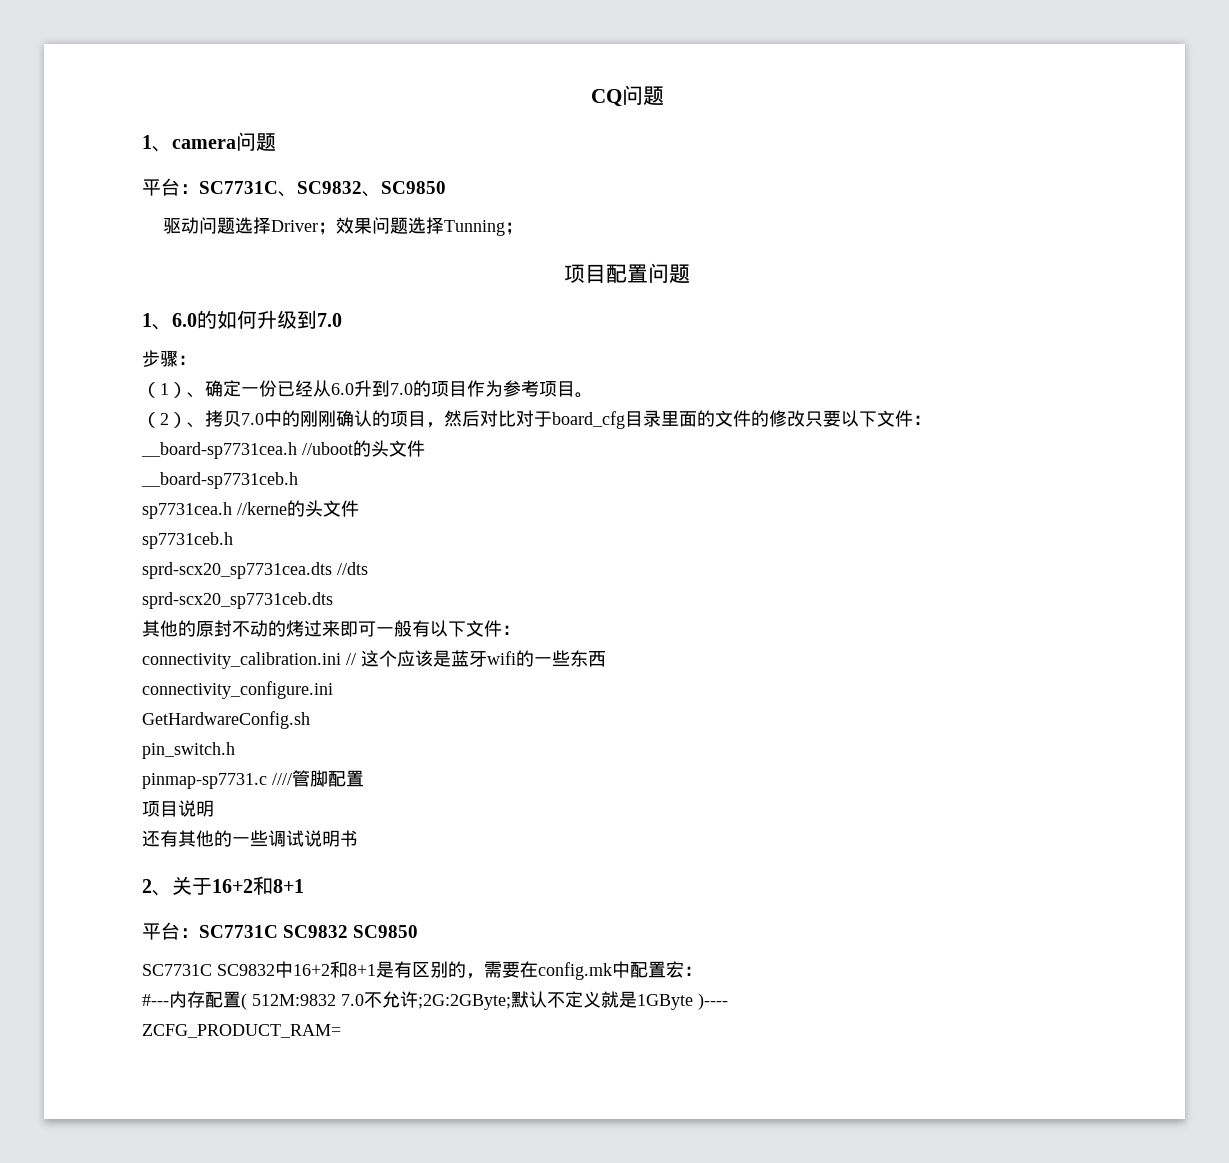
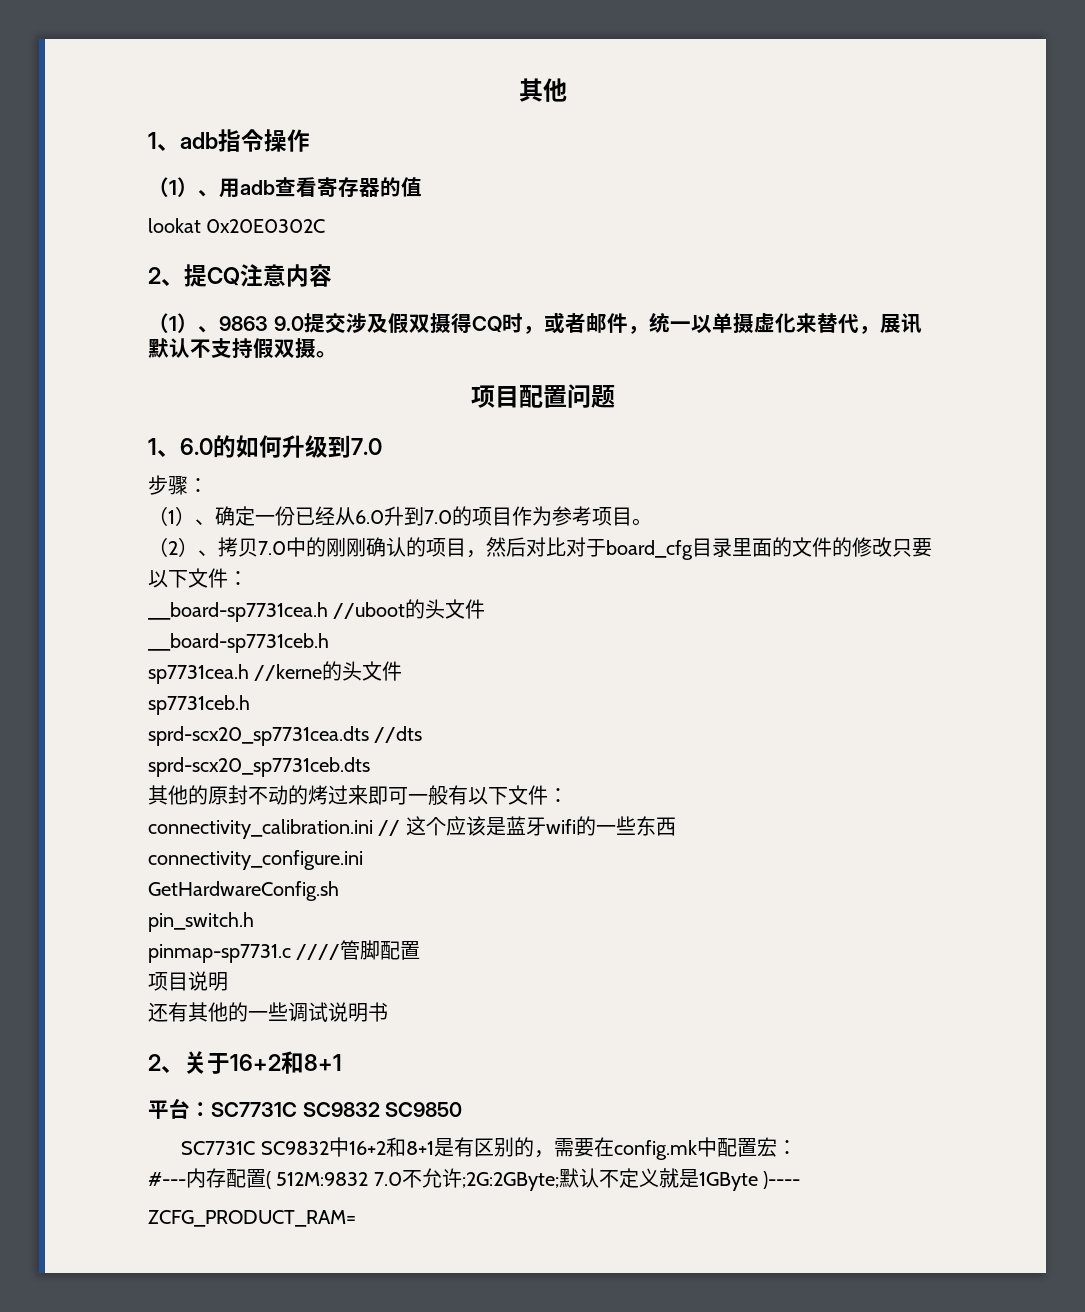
[590,85,664,107] [142,132,276,152] [142,178,446,197] [162,217,523,236] CQ问题 // 1、camera问题 // 平台：SC7731C、SC9832、SC9850 // 驱动问题选择Driver；效果问题选择Tunning； -> [518,78,567,102] [148,129,310,152] [148,177,422,198] [148,218,326,233] [148,264,332,287] [148,312,922,334] [148,338,337,359] 其他 // 1、adb指令操作 // （1）、用adb查看寄存器的值 // lookat 0x20E0302C // 2、提CQ注意内容 // （1）、9863 9.0提交涉及假双摄得CQ时，或者邮件，统一以单摄虚化来替代，展讯默认不支持假双摄。

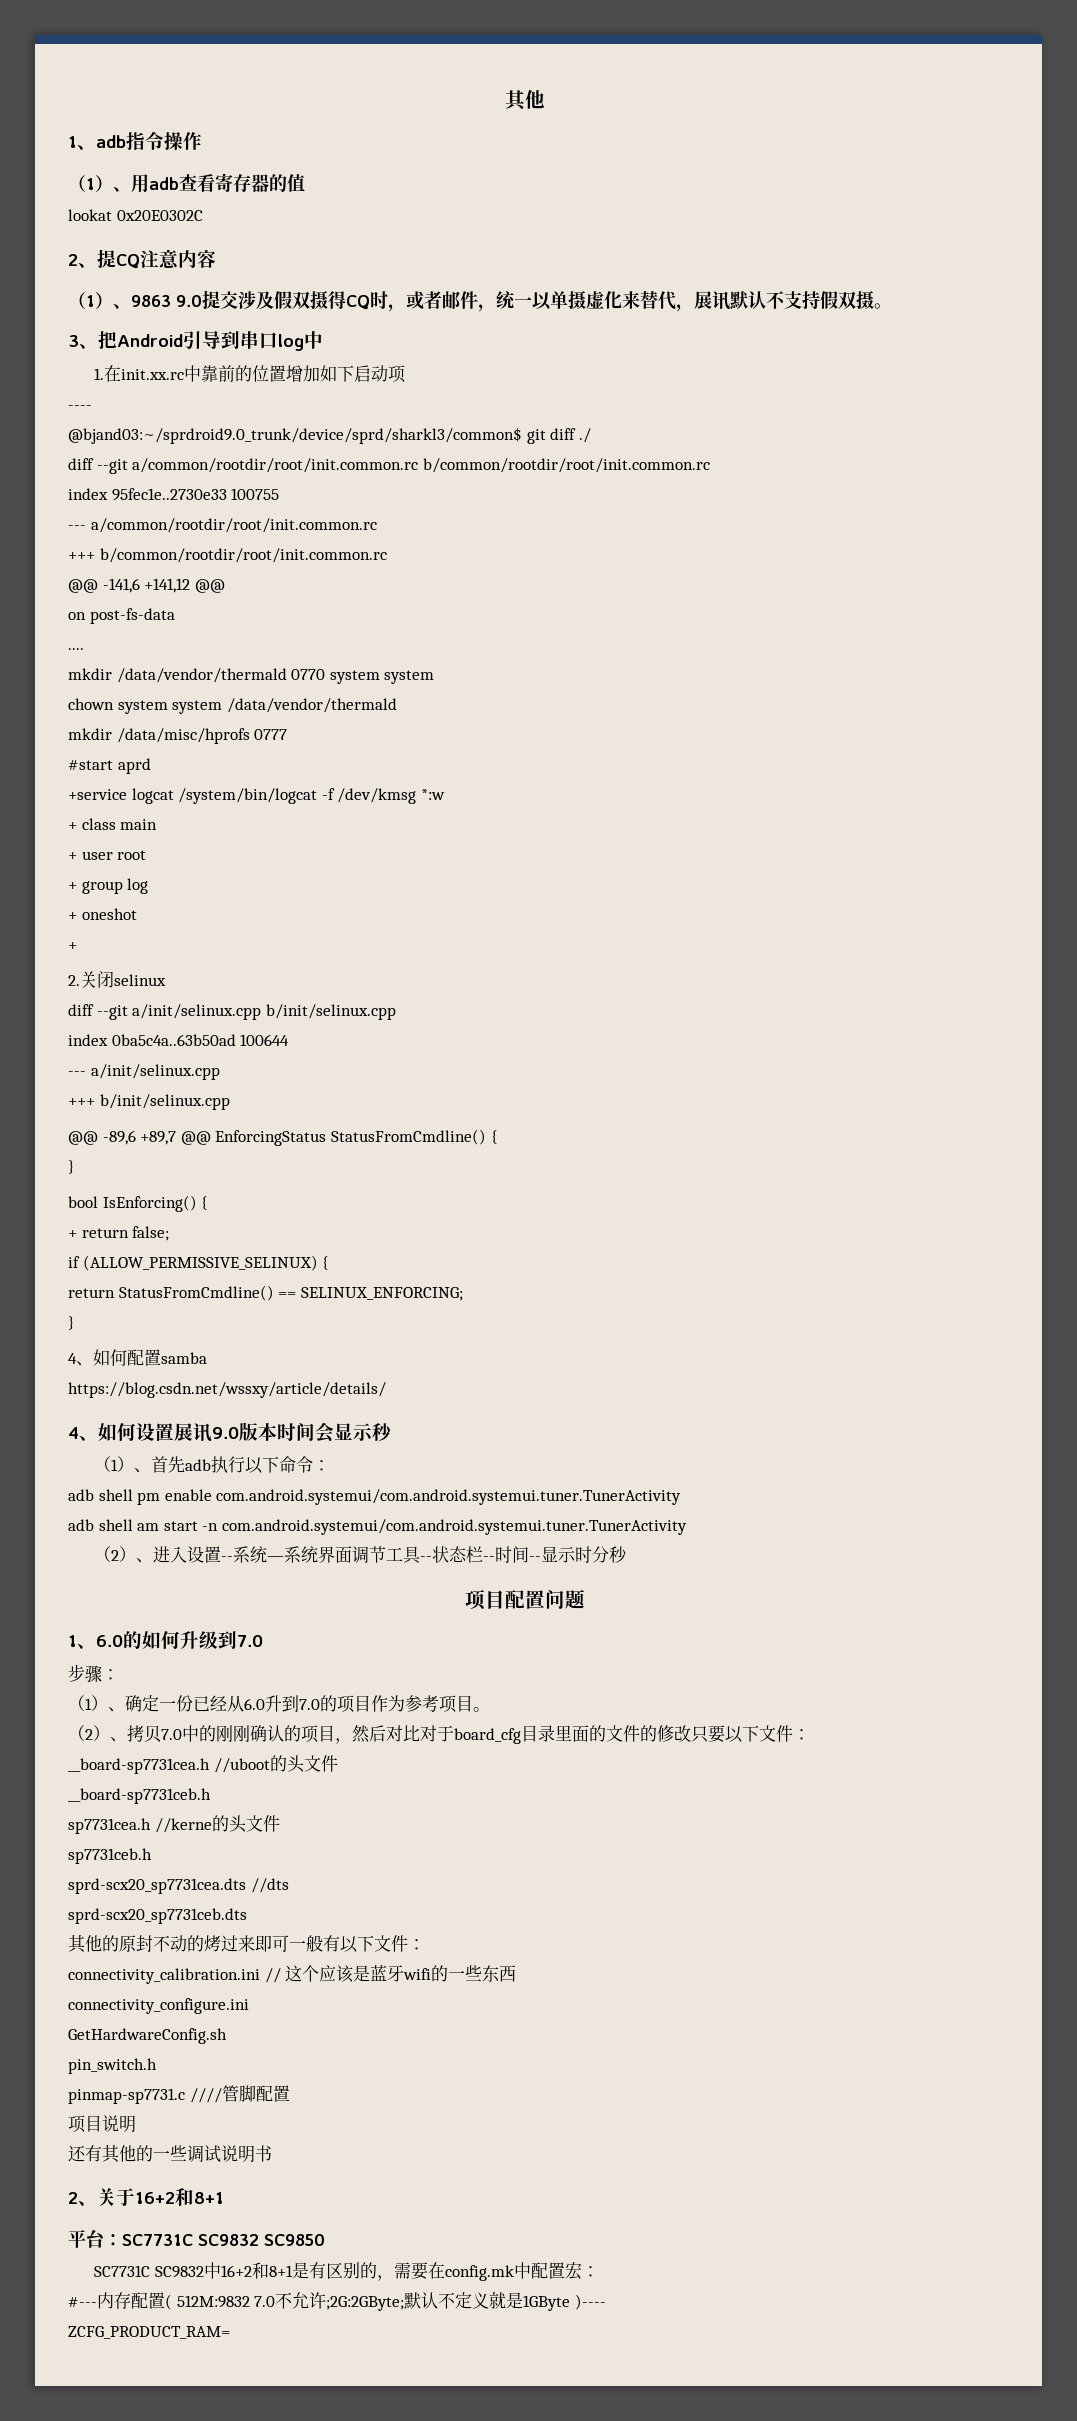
(337, 354) none -> [68,331,323,351] [94,365,407,383] [68,405,92,410] [68,427,591,444] [68,458,710,474] [68,488,280,501] [68,518,377,533] [68,548,387,563] [68,578,225,593] [68,608,175,624] [68,648,84,650] [68,668,435,684] [68,698,397,714] [68,728,288,744] [68,758,151,774] [68,788,445,804] [68,818,158,830] [68,850,147,860] [68,878,149,894] [68,908,137,920] [68,942,77,950] [68,971,166,988] [68,1004,396,1020] [68,1034,290,1046] [68,1064,220,1080] [68,1094,230,1110] [68,1129,498,1146] [68,1160,75,1174] [68,1195,209,1212] [68,1226,170,1241] [68,1255,330,1271] [68,1285,463,1301] [68,1316,75,1330] [68,1349,207,1366] [68,1382,386,1398] [68,1422,392,1443] [94,1456,331,1474] [68,1489,682,1505] [68,1519,687,1535] [94,1546,628,1564] // 3、把Android引导到串口log中 // 1.在init.xx.rc中靠前的位置增加如下启动项 // ---- // @bjand03:~/sprdroid9.0_trunk/device/sprd/sharkl3/common$ git diff ./ // diff --git a/common/rootdir/root/init.common.rc b/common/rootdir/root/init.common.rc // index 95fec1e..2730e33 100755 // --- a/common/rootdir/root/init.common.rc // +++ b/common/rootdir/root/init.common.rc // @@ -141,6 +141,12 @@ // on post-fs-data // .... // mkdir /data/vendor/thermald 0770 system system // chown system system /data/vendor/thermald // mkdir /data/misc/hprofs 0777 // #start aprd // +service logcat /system/bin/logcat -f /dev/kmsg *:w // + class main // + user root // + group log // + oneshot // + // 2.关闭selinux // diff --git a/init/selinux.cpp b/init/selinux.cpp // index 0ba5c4a..63b50ad 100644 // --- a/init/selinux.cpp // +++ b/init/selinux.cpp // @@ -89,6 +89,7 @@ EnforcingStatus StatusFromCmdline() { // } // bool IsEnforcing() { // + return false; // if (ALLOW_PERMISSIVE_SELINUX) { // return StatusFromCmdline() == SELINUX_ENFORCING; // } // 4、如何配置samba // https://blog.csdn.net/wssxy/article/details/ // 4、如何设置展讯9.0版本时间会显示秒 // （1）、首先adb执行以下命令： // adb shell pm enable com.android.systemui/com.android.systemui.tuner.TunerActivity // adb shell am start -n com.android.systemui/com.android.systemui.tuner.TunerActivity // （2）、进入设置--系统—系统界面调节工具--状态栏--时间--显示时分秒

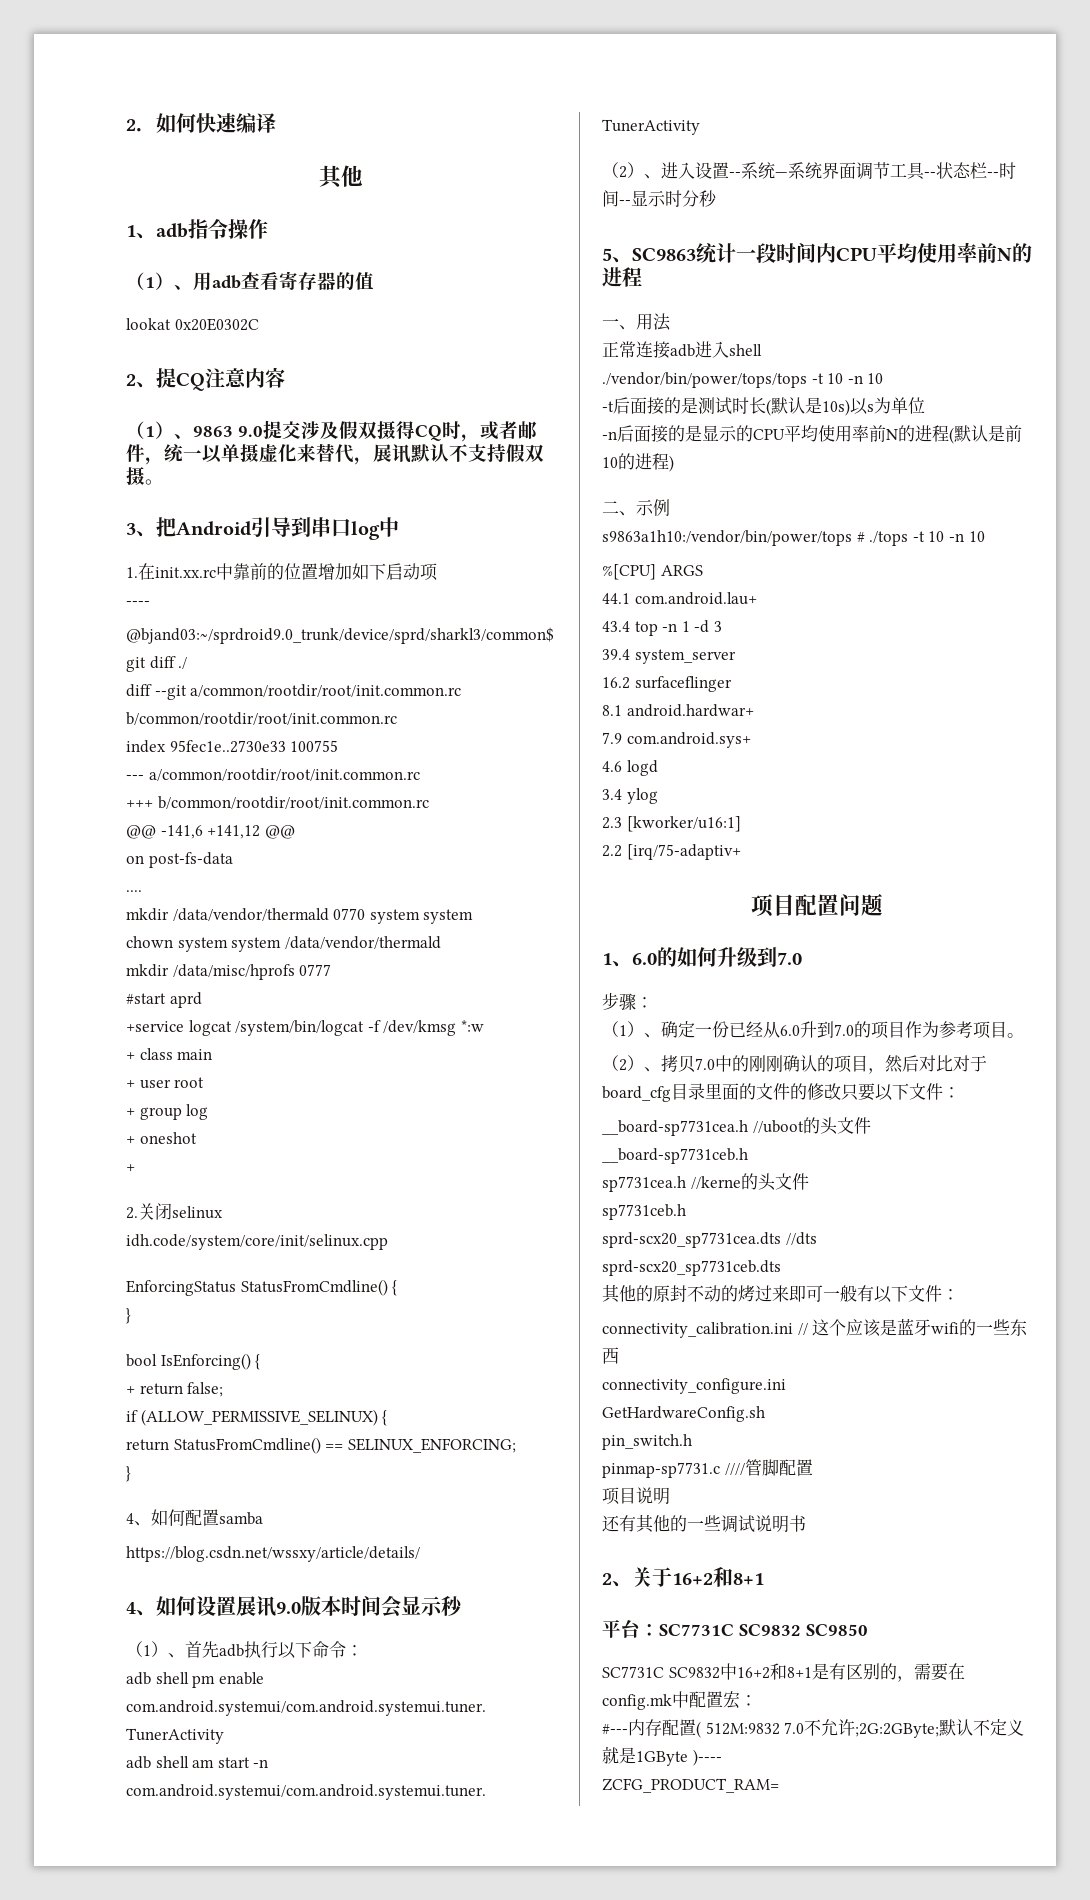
(505, 100) none -> [126,113,276,133] 2．如何快速编译 //
[68,1004,396,1020] [68,1034,290,1046] [68,1064,220,1080] [68,1094,230,1110] [68,1130,211,1145] diff --git a/init/selinux.cpp b/init/selinux.cpp // index 0ba5c4a..63b50ad 100644 // --- a/init/selinux.cpp // +++ b/init/selinux.cpp // @@ -89,6 +89,7 @@ -> [126,1234,388,1250] idh.code/system/core/init/selinux.cpp //
(628, 1554) none -> [602,242,1032,263] [602,267,642,287] [602,313,671,331] [602,341,762,359] [602,372,884,388] [602,397,925,416] [602,425,1022,444] [602,453,674,472] [602,499,670,516] [602,530,985,546] [602,564,703,580] [602,592,757,605] [602,620,722,636] [602,649,736,664] [602,676,732,692] [602,704,754,717] [602,732,751,748] [602,760,658,776] [602,788,658,804] [602,816,741,832] [602,844,741,860] // 5、SC9863统计一段时间内CPU平均使用率前N的进程 // 一、用法 // 正常连接adb进入shell // ./vendor/bin/power/tops/tops -t 10 -n 10 // -t后面接的是测试时长(默认是10s)以s为单位 // -n后面接的是显示的CPU平均使用率前N的进程(默认是前10的进程) // 二、示例 // s9863a1h10:/vendor/bin/power/tops # ./tops -t 10 -n 10 // %[CPU] ARGS // 44.1 com.android.lau+ // 43.4 top -n 1 -d 3 // 39.4 system_server // 16.2 surfaceflinger // 8.1 android.hardwar+ // 7.9 com.android.sys+ // 4.6 logd // 3.4 ylog // 2.3 [kworker/u16:1] // 2.2 [irq/75-adaptiv+

